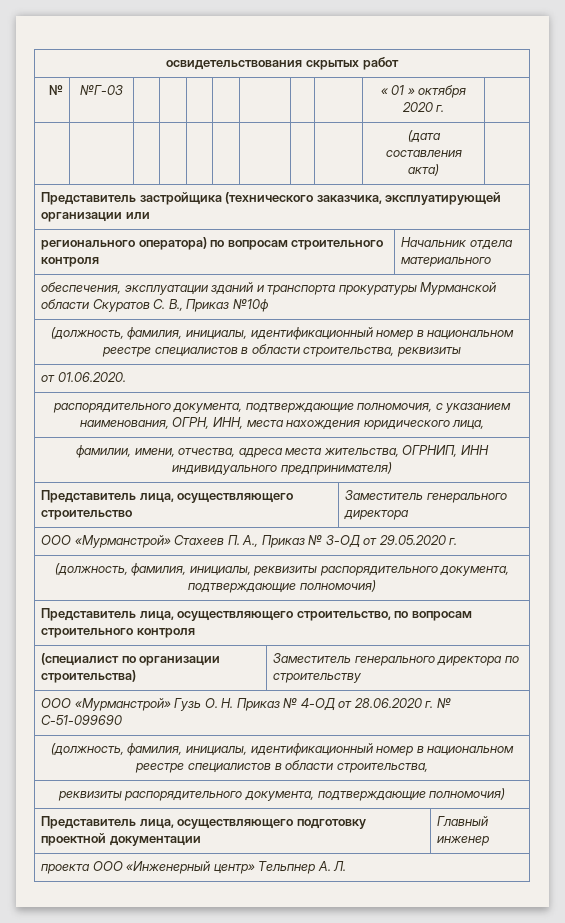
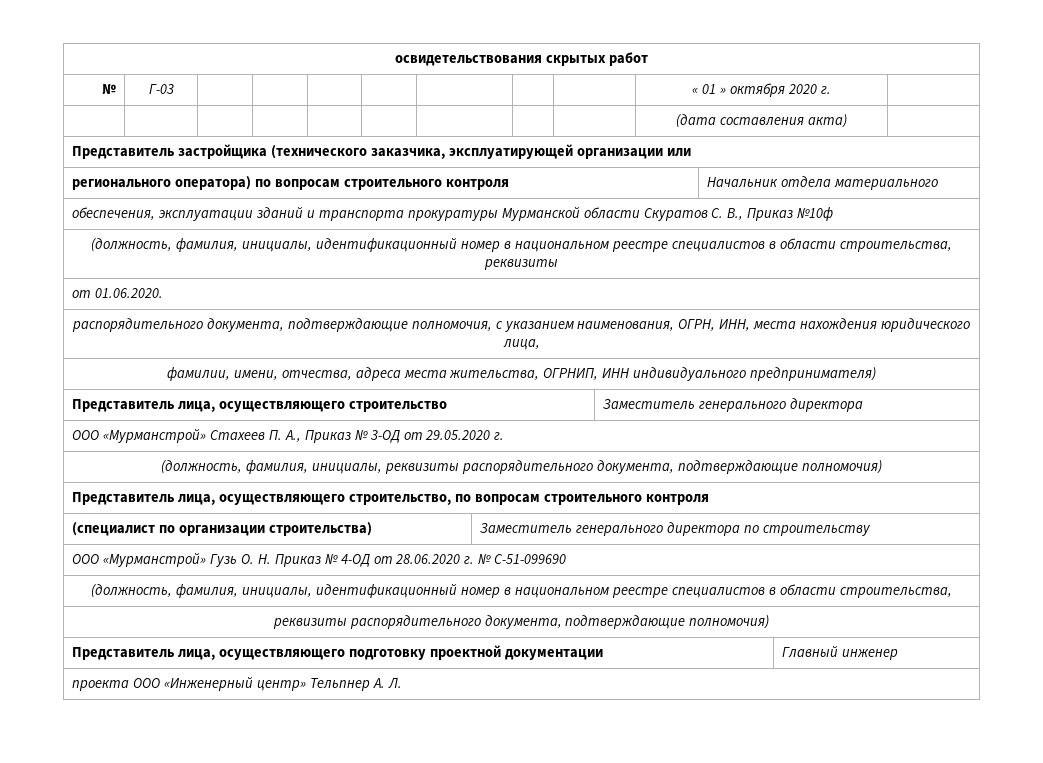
[80,85,123,95] №Г-03 -> [148,84,174,94] Г-03

